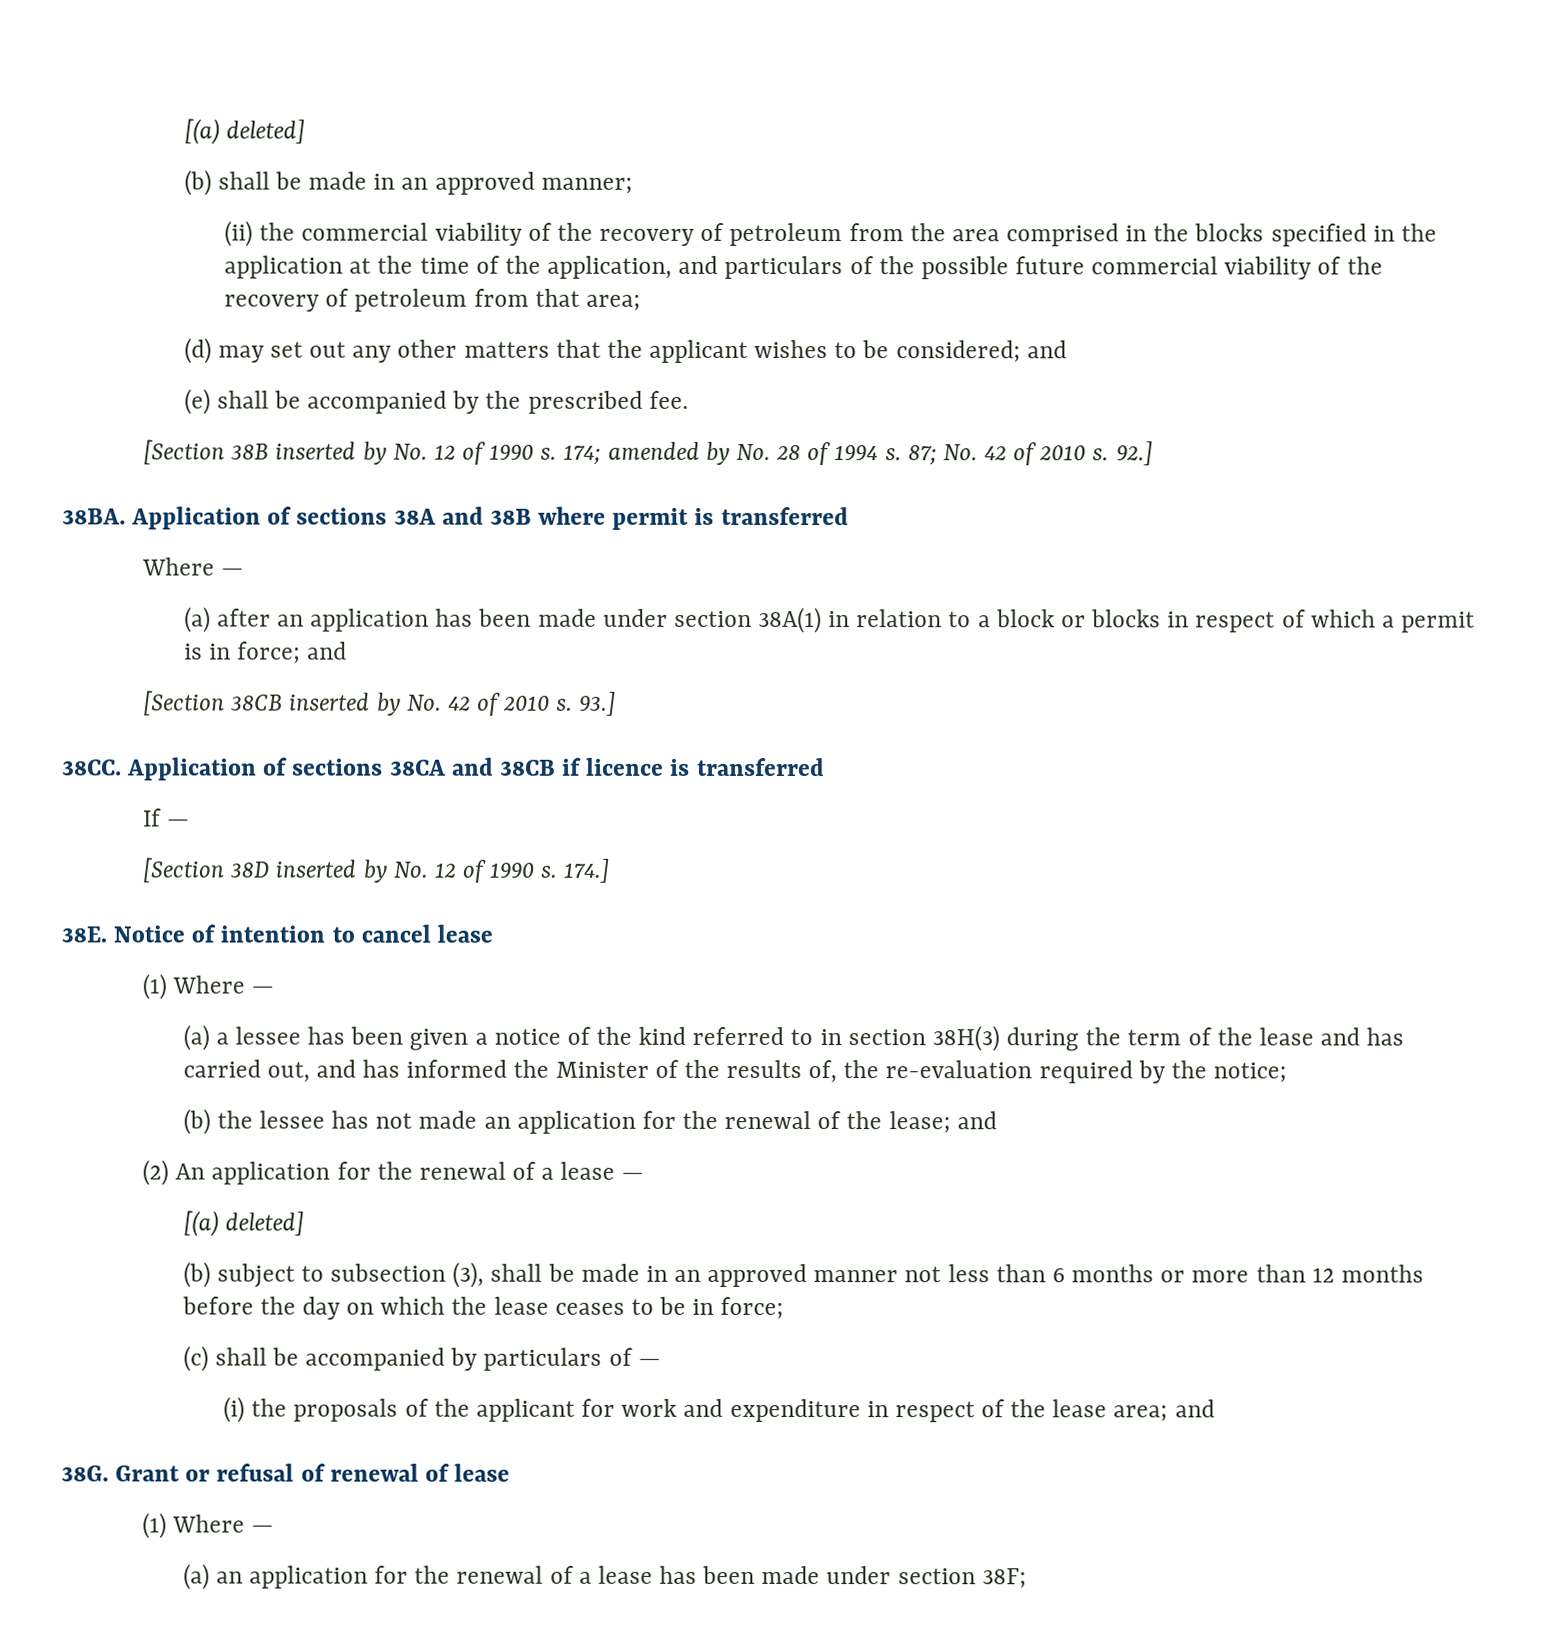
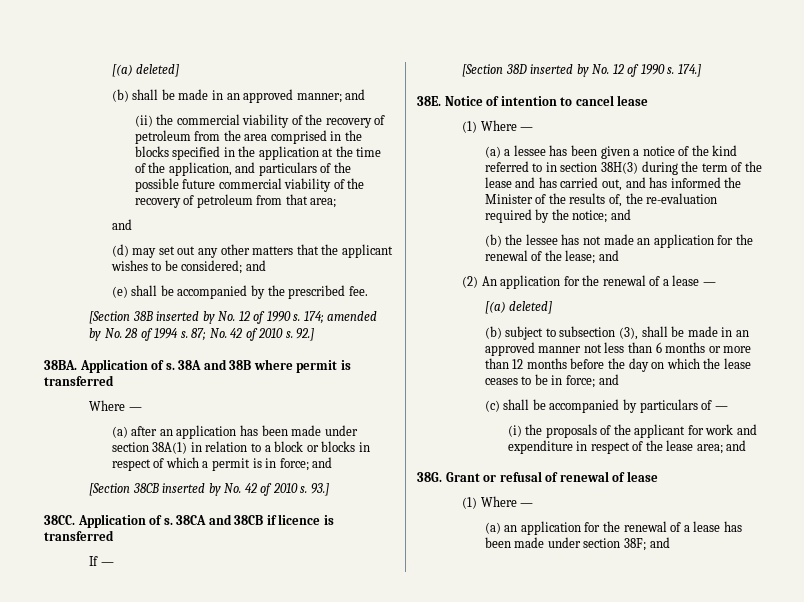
(633, 185) none -> [345,89,366,100] and
(641, 302) none -> [111,219,132,230] // and
[296,507,388,525] sections -> [165,363,175,370] s.
[292,758,384,776] sections -> [163,518,173,525] s.
(1288, 1072) none -> [610,209,631,220] and
(785, 1308) none -> [598,374,619,385] and
(1027, 1578) none -> [649,537,670,548] and

